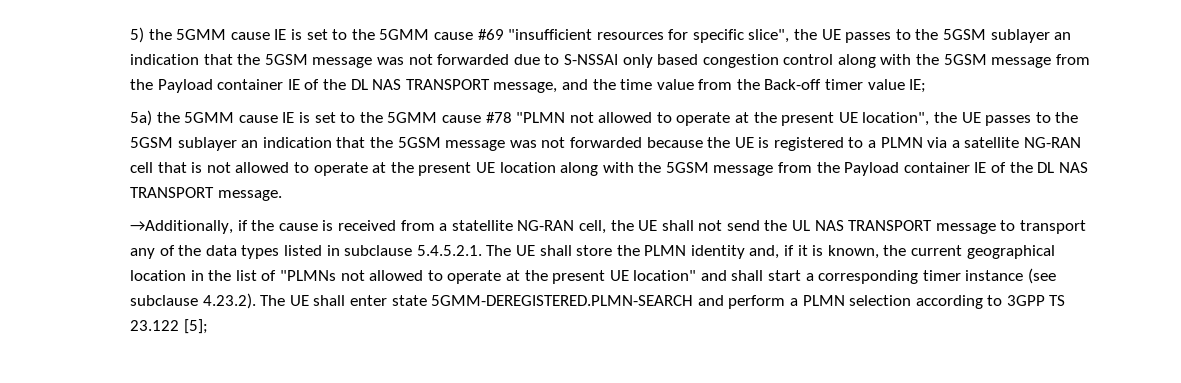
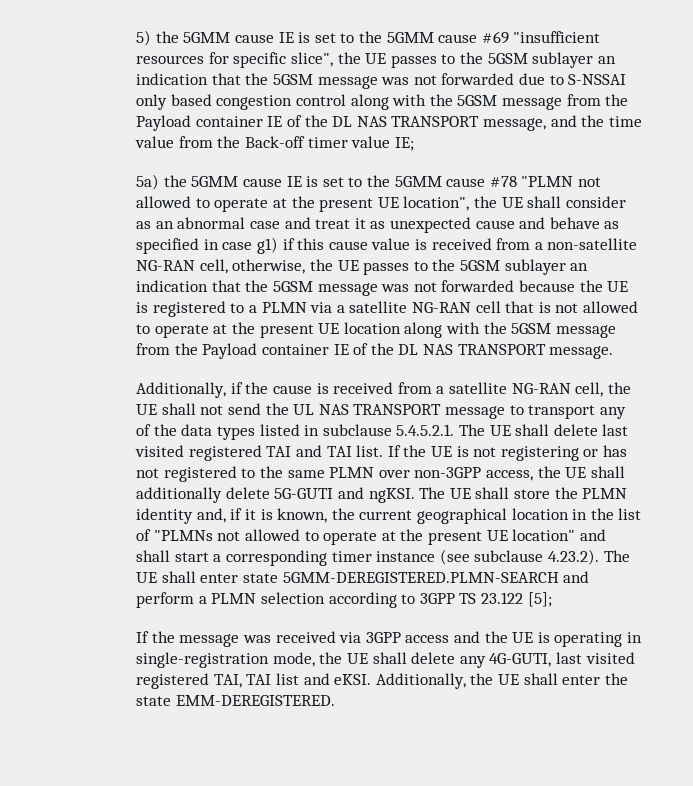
(981, 117) none -> [527,196,626,208] [136,217,620,233] [136,237,638,254] [136,259,359,274] shall consider as an abnormal case and treat it as unexpected cause and behave as specified in case g1) if this cause value is received from a non-satellite NG-RAN cell, otherwise, the UE
[130,220,234,234] →Additionally, -> [136,382,227,398] Additionally,
[451,220,513,231] statellite -> [448,382,507,394] satellite
(572, 250) none -> [553,424,629,436] [135,445,627,461] [136,466,625,482] [136,487,510,503] delete last visited registered TAI and TAI list. If the UE is not registering or has not registered to the same PLMN over non-3GPP access, the UE shall additionally delete 5G-GUTI and ngKSI. The UE shall
(208, 326) none -> [136,631,642,647] [136,652,635,668] [136,673,628,689] [136,695,335,706] // If the message was received via 3GPP access and the UE is operating in single-registration mode, the UE shall delete any 4G-GUTI, last visited registered TAI, TAI list and eKSI. Additionally, the UE shall enter the state EMM-DEREGISTERED.

